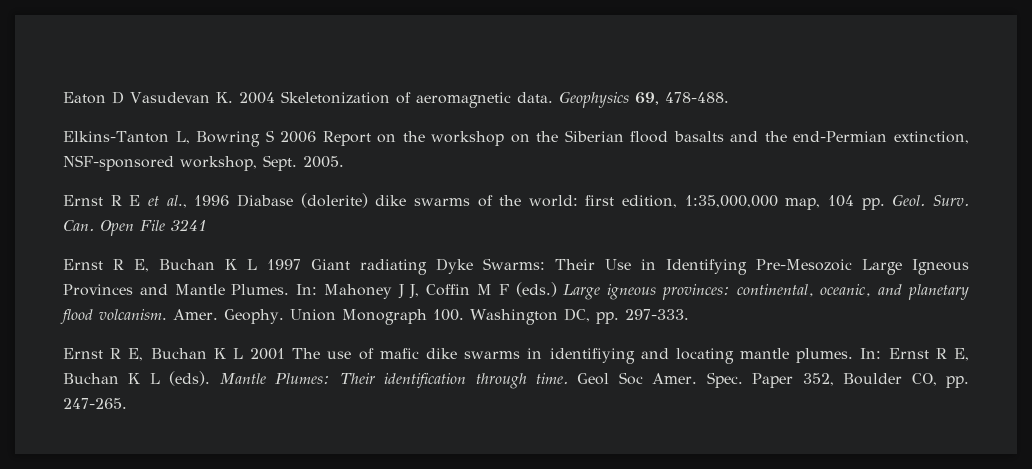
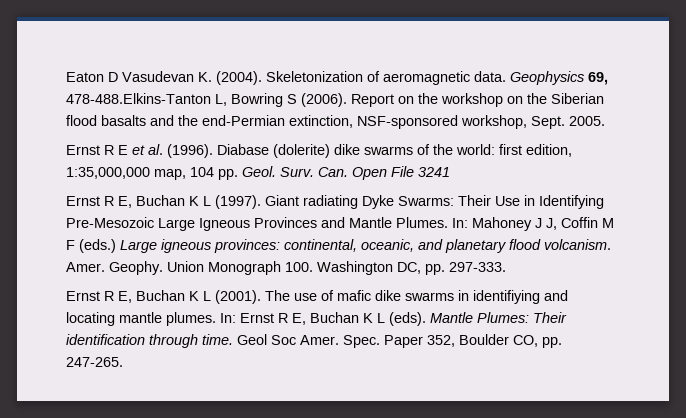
[238,92,275,104] 2004 -> [216,71,262,85] (2004).
[664,92,729,103] [63,131,169,143] 478-488. // Elkins-Tanton -> [66,93,211,104] 478-488.Elkins-Tanton
[280,131,317,143] 2006 -> [301,93,347,107] (2006).
[166,195,230,208] al., 1996 -> [148,144,213,158] al. (1996).
[267,259,301,270] 1997 -> [215,195,261,209] (1997).
[250,348,286,360] 2001 -> [215,290,261,304] (2001).

